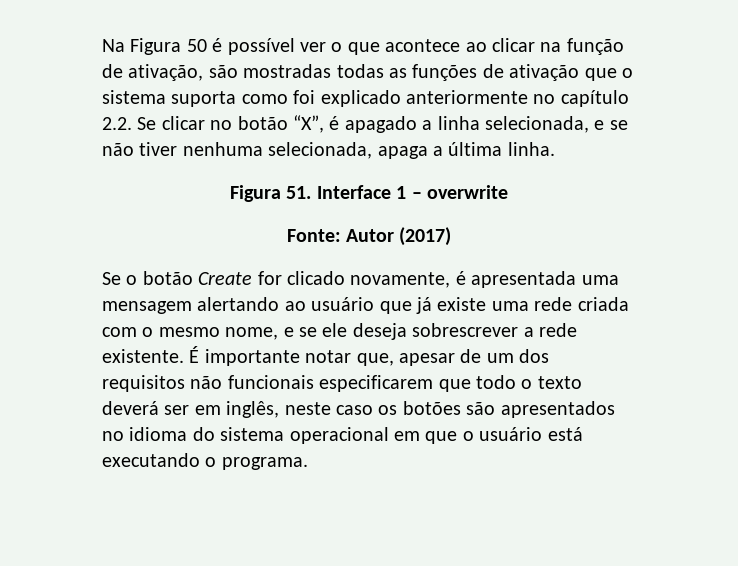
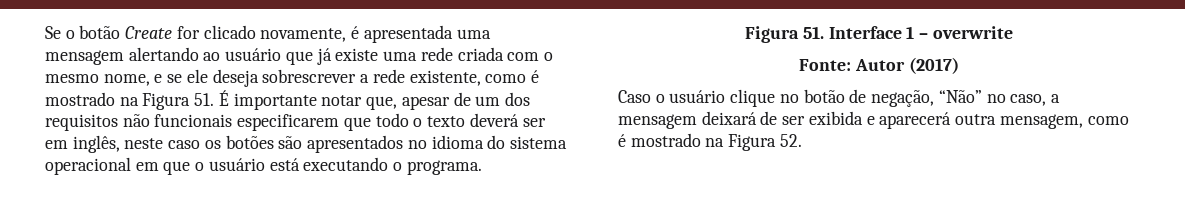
[102,38,624,55] [102,64,633,81] [102,90,629,107] [102,115,628,133] [102,142,555,159] [230,185,508,202] [286,227,452,246] Na Figura 50 é possível ver o que acontece ao clicar na função de ativação, são mostradas todas as funções de ativação que o sistema suporta como foi explicado anteriormente no capítulo 2.2. Se clicar no botão “X”, é apagado a linha selecionada, e se não tiver nenhuma selecionada, apaga a última linha. // Figura 51. Interface 1 – overwrite // Fonte: Autor (2017) // -> (45, 32) none
[102,349,184,363] existente. -> [409,70,539,86] [45,92,215,110] existente, como é mostrado na Figura 51.
(308, 463) none -> [745,26,1013,43] [799,57,959,74] [618,89,1060,107] [618,111,1129,129] [618,133,802,151] // Figura 51. Interface 1 – overwrite // Fonte: Autor (2017) // Caso o usuário clique no botão de negação, “Não” no caso, a mensagem deixará de ser exibida e aparecerá outra mensagem, como é mostrado na Figura 52.

